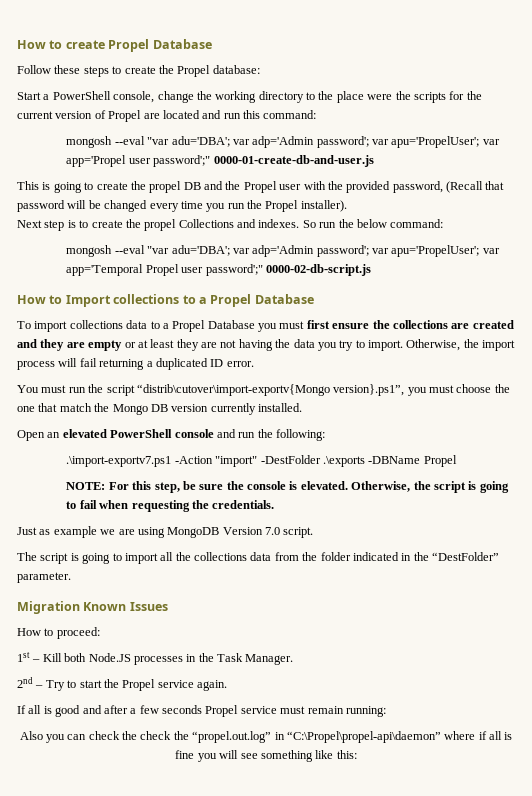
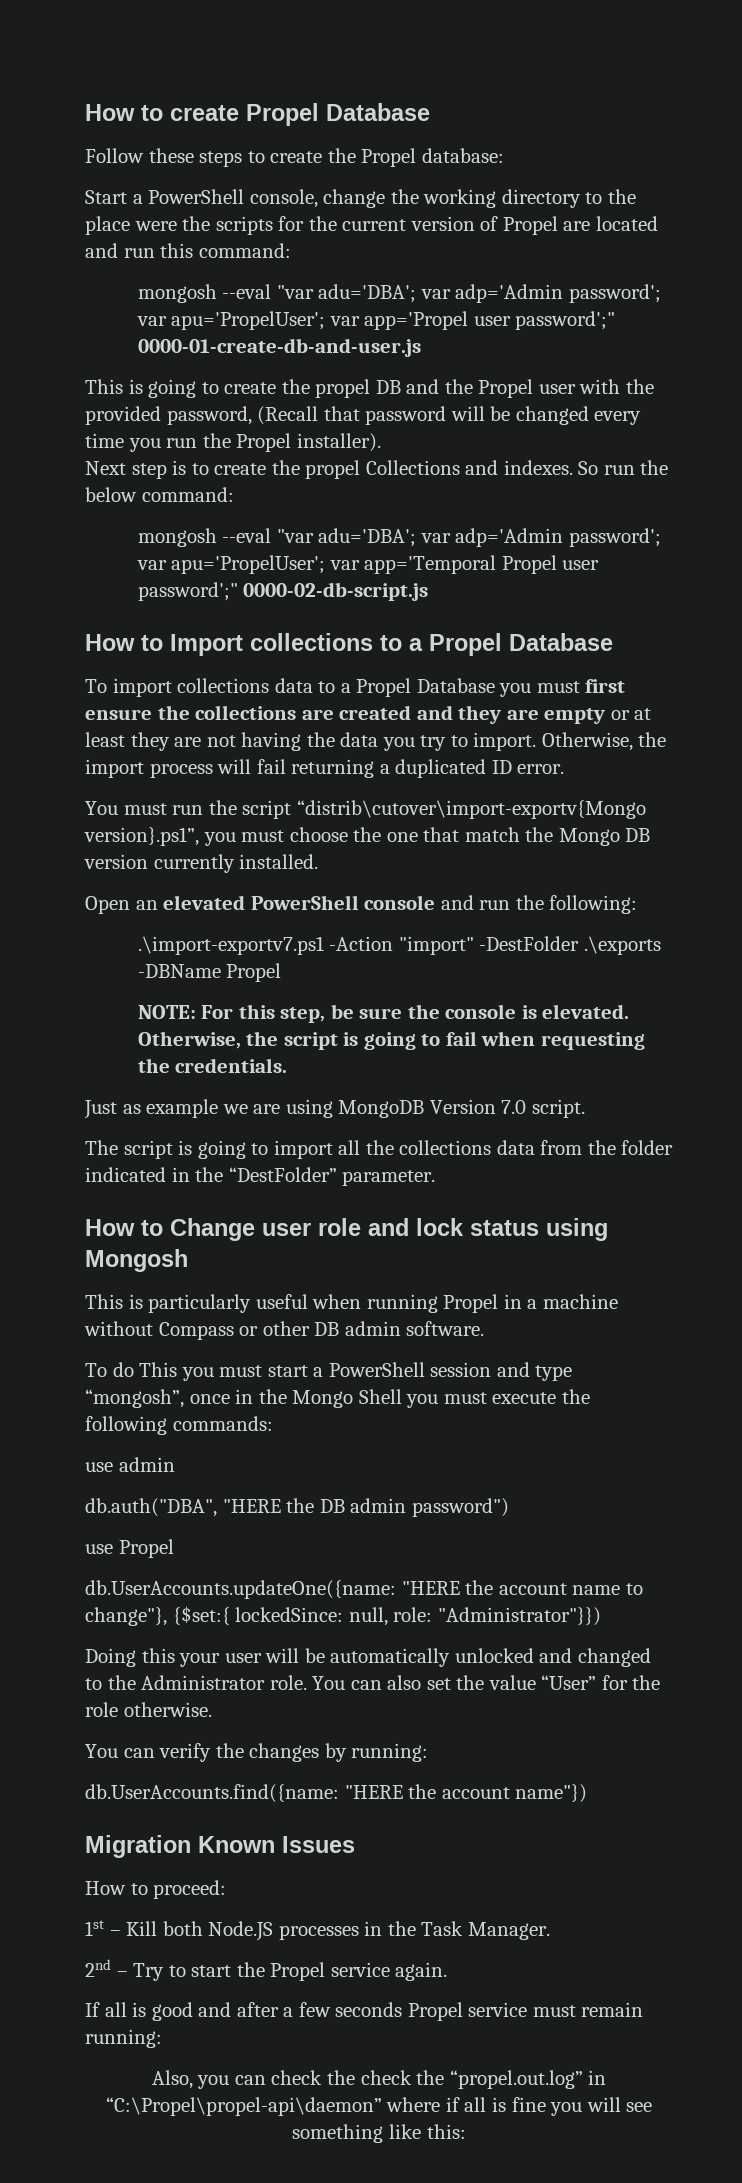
(71, 577) none -> [85,1218,608,1241] [85,1249,188,1272] [85,1294,618,1313] [84,1321,485,1340] [85,1362,573,1381] [85,1389,590,1408] [85,1416,273,1435] [85,1457,175,1472] [85,1498,509,1517] [85,1539,174,1558] [85,1580,643,1599] [85,1606,601,1626] [85,1648,651,1667] [85,1675,661,1690] [85,1702,212,1717] [85,1743,429,1762] [85,1784,588,1803] // How to Change user role and lock status using Mongosh // This is particularly useful when running Propel in a machine without Compass or other DB admin software. // To do This you must start a PowerShell session and type “mongosh”, once in the Mongo Shell you must execute the following commands: // use admin // db.auth("DBA", "HERE the DB admin password") // use Propel // db.UserAccounts.updateOne({name: "HERE the account name to change"}, {$set:{ lockedSince: null, role: "Administrator"}}) // Doing this your user will be automatically unlocked and changed to the Administrator role. You can also set the value “User” for the role otherwise. // You can verify the changes by running: // db.UserAccounts.find({name: "HERE the account name"})
[19,731,43,740] Also -> [151,2070,193,2089] Also,

